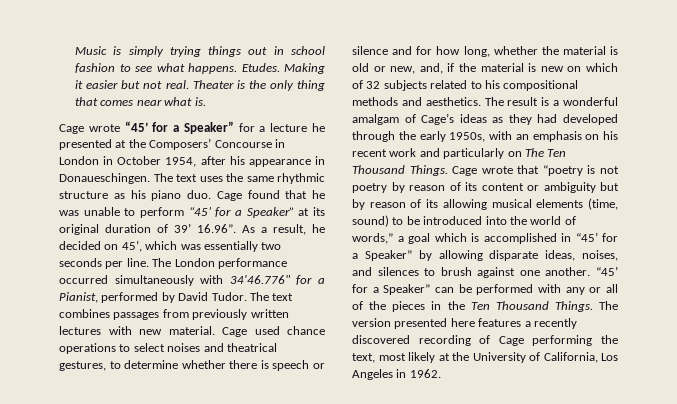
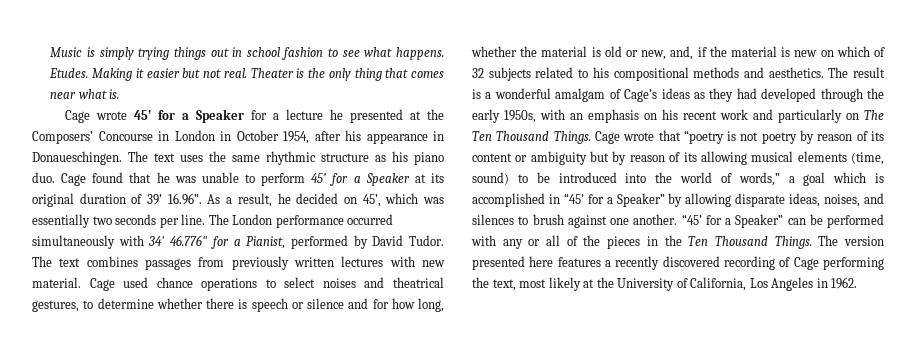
[124,121,234,134] “45’ for a Speaker” -> [134,109,245,123] 45’ for a Speaker
[188,206,294,218] “45’ for a Speaker” -> [311,173,410,186] 45’ for a Speaker
[229,275,291,284] 34'46.776" -> [148,235,208,246] 34' 46.776"

